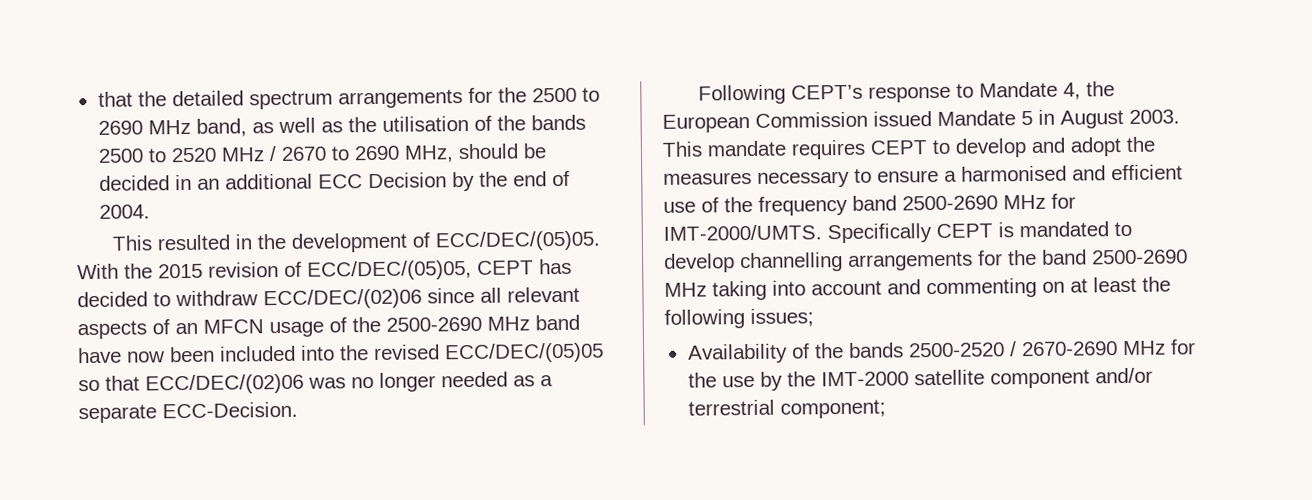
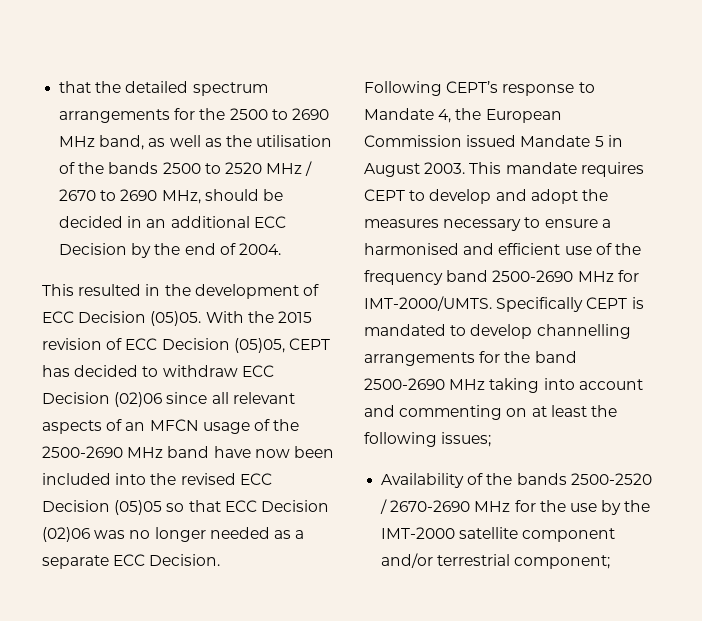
[435,230,601,252] ECC/DEC/(05)05. -> [42,311,202,326] ECC Decision (05)05.
[307,259,472,281] ECC/DEC/(05)05, -> [125,338,285,353] ECC Decision (05)05,
[263,288,422,310] ECC/DEC/(02)06 -> [241,365,274,377] [42,392,163,407] ECC Decision (02)06
[444,342,604,364] [78,373,304,395] ECC/DEC/(05)05 so that ECC/DEC/(02)06 -> [239,473,272,485] [42,500,329,515] [42,527,90,542] ECC Decision (05)05 so that ECC Decision (02)06
[162,401,298,419] ECC-Decision. -> [113,554,221,566] ECC Decision.

